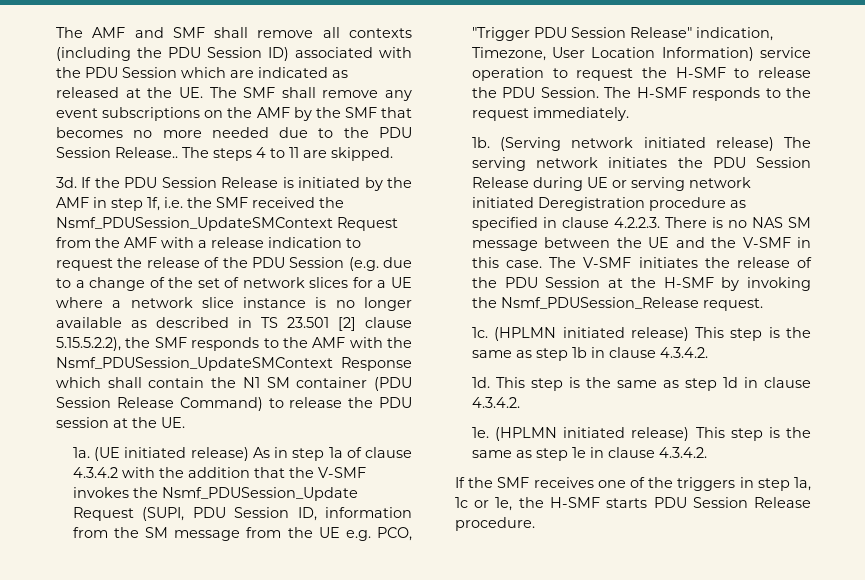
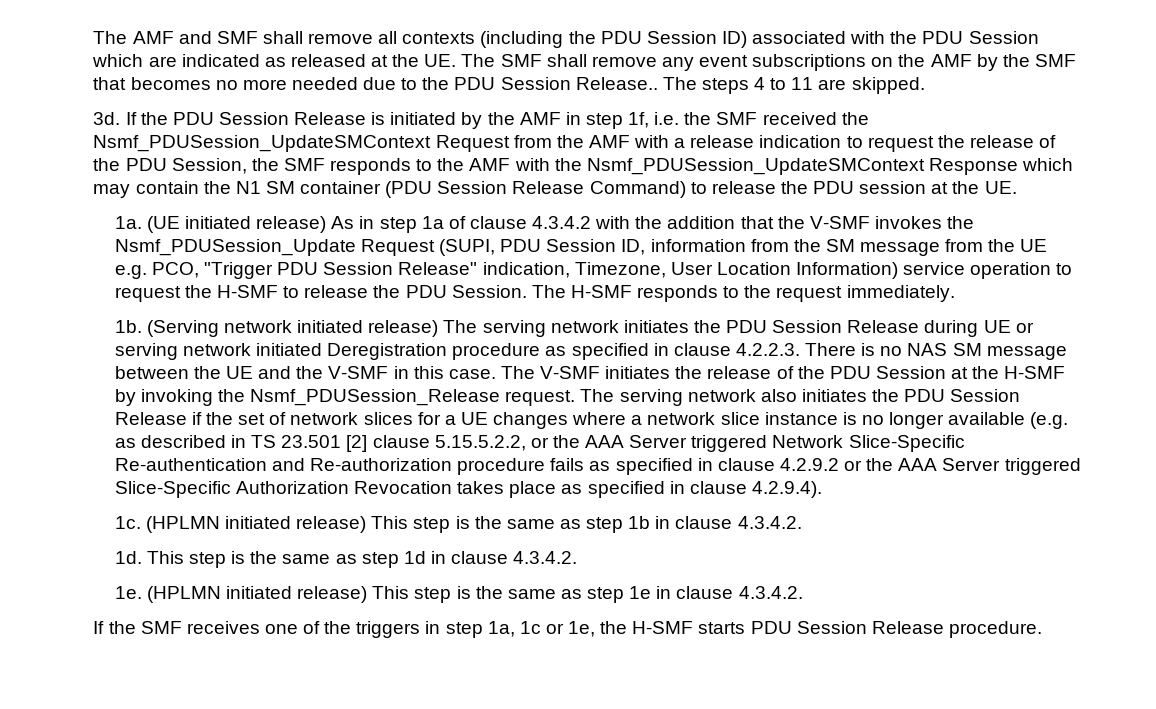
[289,257,412,271] [55,277,412,291] [55,297,412,311] [55,317,412,331] [55,337,121,351] Session (e.g. due to a change of the set of network slices for a UE where a network slice instance is no longer available as described in TS 23.501 [2] clause 5.15.5.2.2), -> [171,158,247,174] Session,
[107,377,142,388] shall -> [93,184,131,198] may
(763, 304) none -> [580,389,1021,406] [114,412,1069,429] [114,435,965,452] [114,458,1081,475] [114,481,822,498] The serving network also initiates the PDU Session Release if the set of network slices for a UE changes where a network slice instance is no longer available (e.g. as described in TS 23.501 [2] clause 5.15.5.2.2, or the AAA Server triggered Network Slice-Specific Re-authentication and Re-authorization procedure fails as specified in clause 4.2.9.2 or the AAA Server triggered Slice-Specific Authorization Revocation takes place as specified in clause 4.2.9.4).

